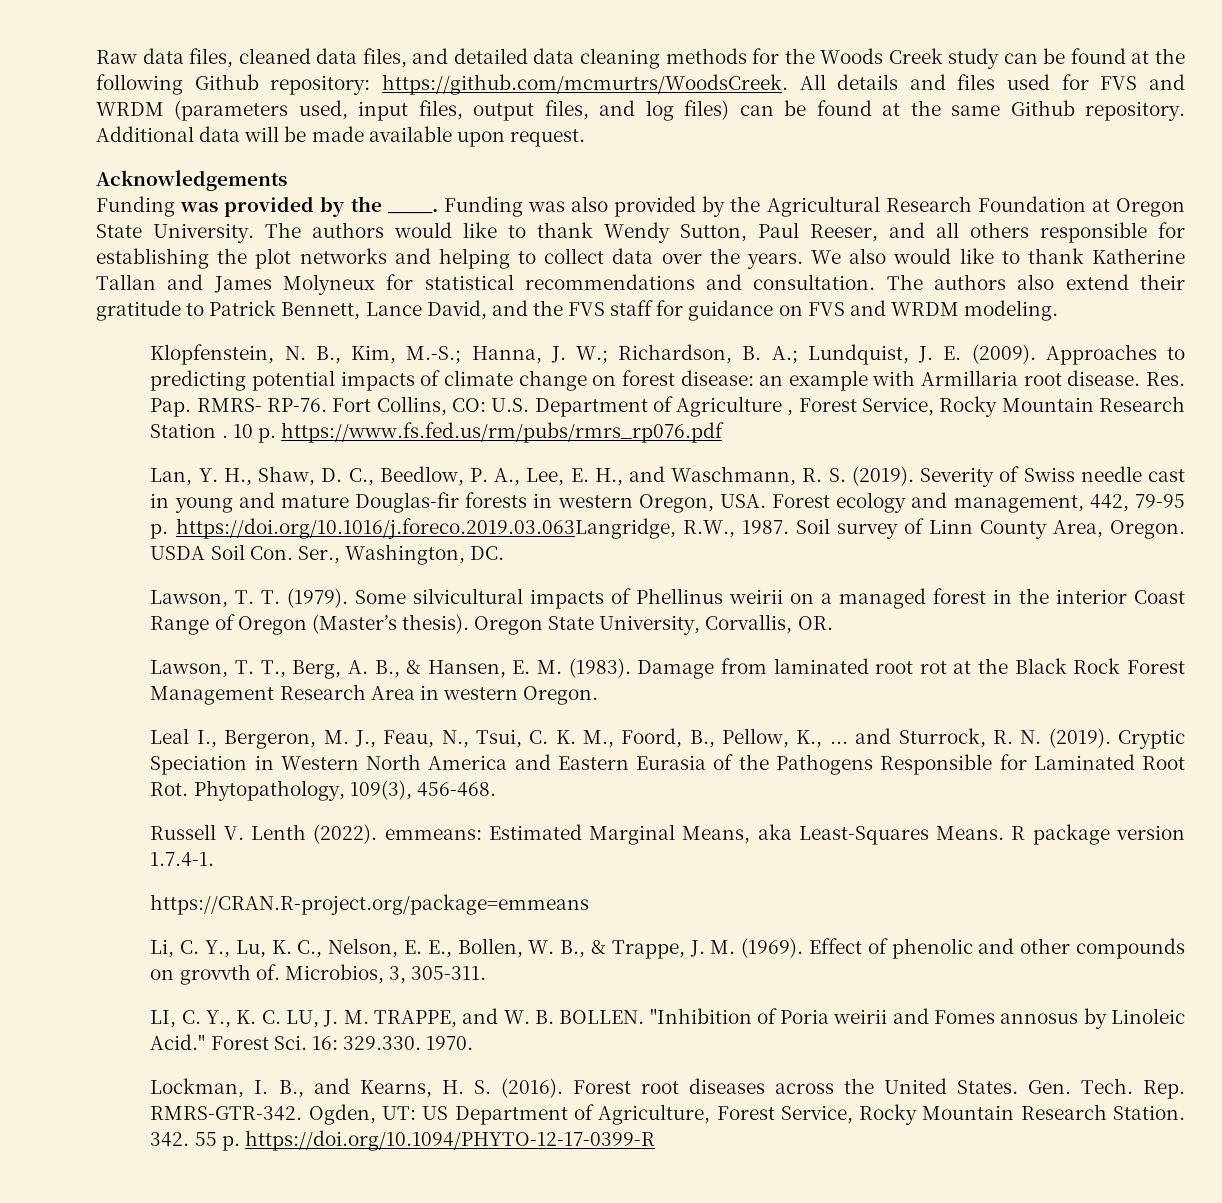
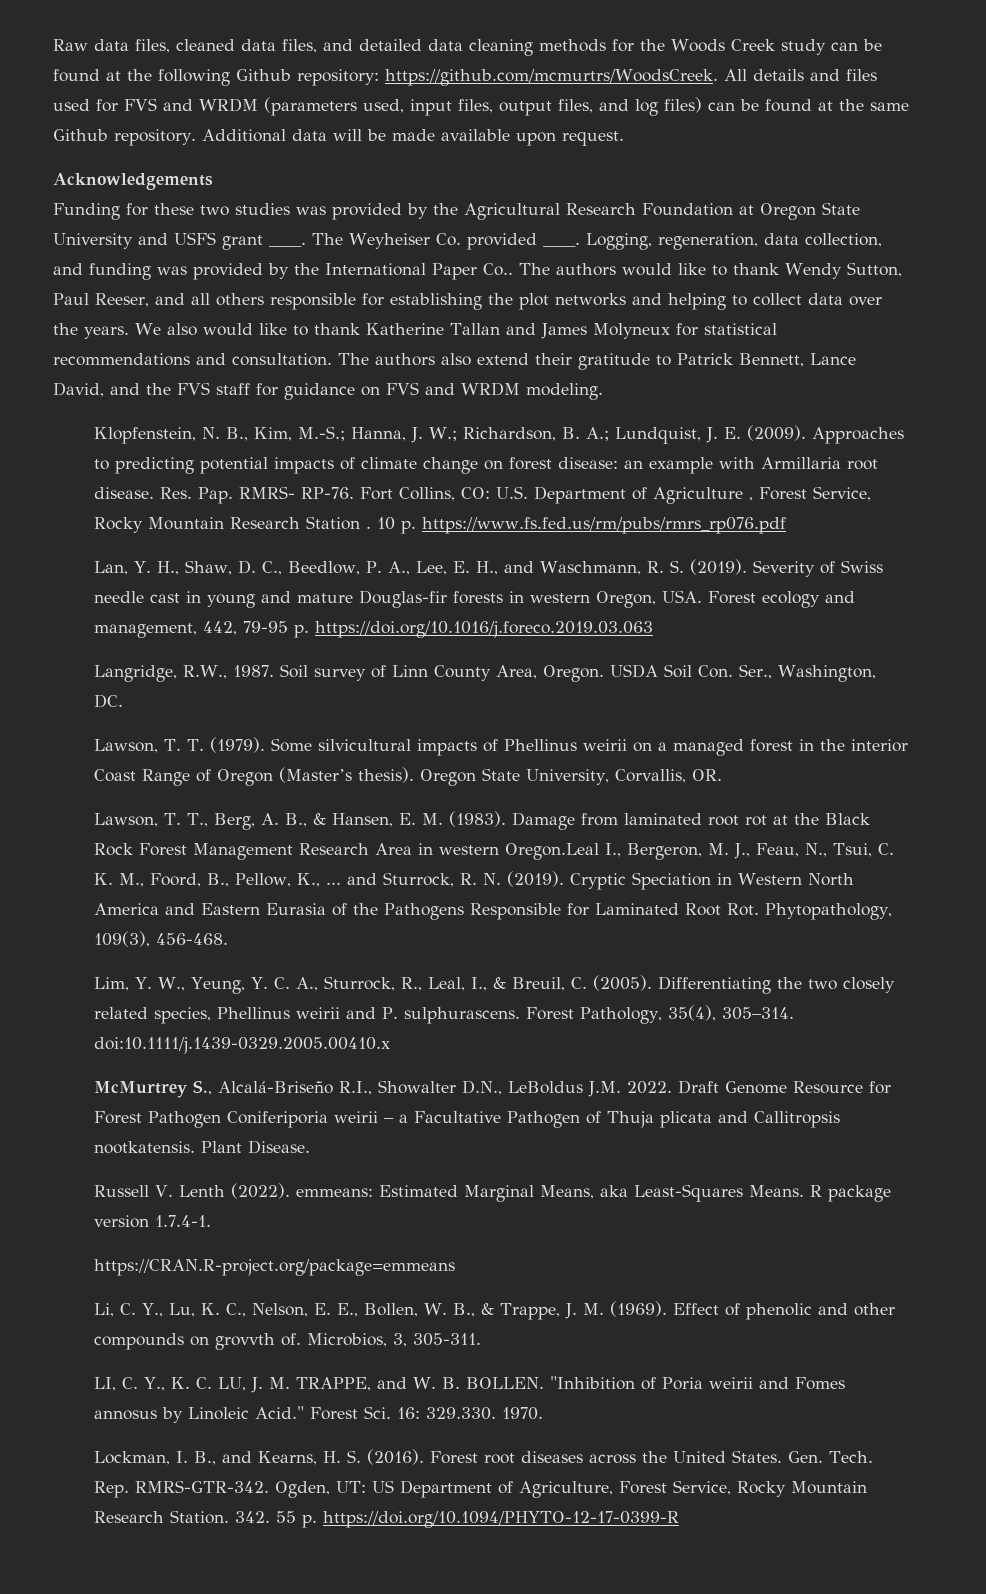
[180,196,608,217] was provided by the ____. Funding was also -> [126,203,326,216] for these two studies was
[153,223,254,243] University. -> [53,232,882,250] [53,263,513,280] University and USFS grant ____. The Weyheiser Co. provided ____. Logging, regeneration, data collection, and funding was provided by the International Paper Co..
[175,518,676,539] https://doi.org/10.1016/j.foreco.2019.03.063Langridge, -> [315,621,654,638] [94,665,178,682] https://doi.org/10.1016/j.foreco.2019.03.063 // Langridge,
[523,686,599,705] [150,728,190,744] Oregon. // Leal -> [505,843,600,860] Oregon.Leal
(496, 789) none -> [94,975,896,994] [94,1005,795,1024] [94,1037,391,1054] [94,1080,892,1098] [94,1111,841,1128] [94,1140,311,1154] // Lim, Y. W., Yeung, Y. C. A., Sturrock, R., Leal, I., & Breuil, C. (2005). Differentiating the two closely related species, Phellinus weirii and P. sulphurascens. Forest Pathology, 35(4), 305–314. doi:10.1111/j.1439-0329.2005.00410.x // McMurtrey S., Alcalá-Briseño R.I., Showalter D.N., LeBoldus J.M. 2022. Draft Genome Resource for Forest Pathogen Coniferiporia weirii – a Facultative Pathogen of Thuja plicata and Callitropsis nootkatensis. Plant Disease.

